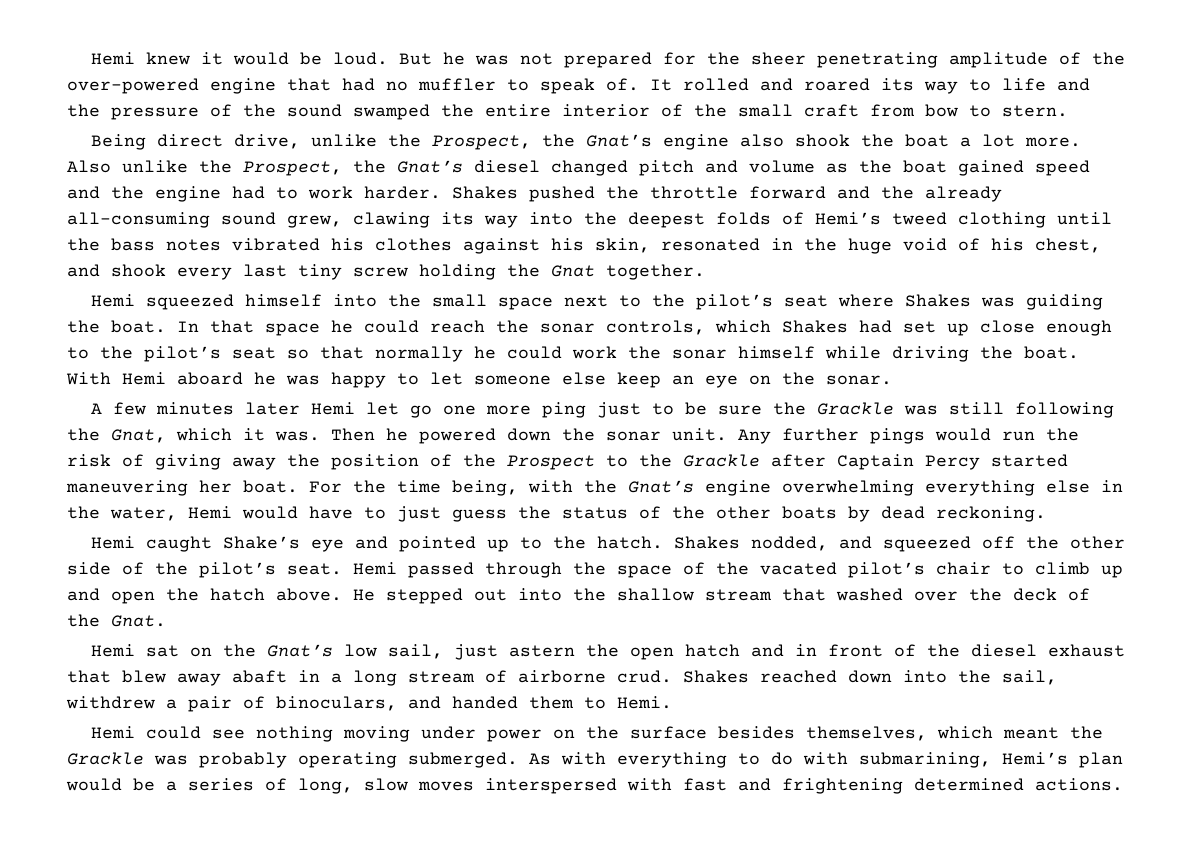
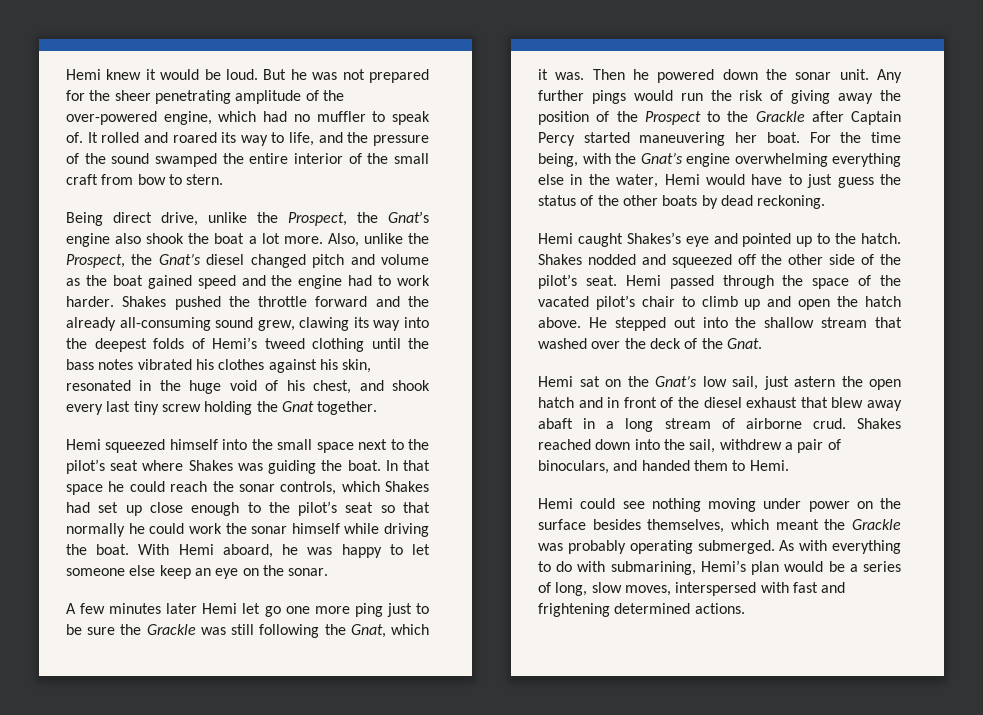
[210,78,331,94] engine that -> [163,111,257,125] engine, which
[1002,78,1046,91] life -> [289,132,315,146] life,
[67,160,111,173] Also -> [327,233,359,247] Also,
[177,372,243,385] aboard -> [222,544,273,558] aboard,
[222,536,300,549] Shake’s -> [626,232,681,244] Shakes’s
[750,536,828,551] nodded, -> [587,254,636,265] nodded
[418,781,474,791] moves -> [624,585,671,596] moves,

